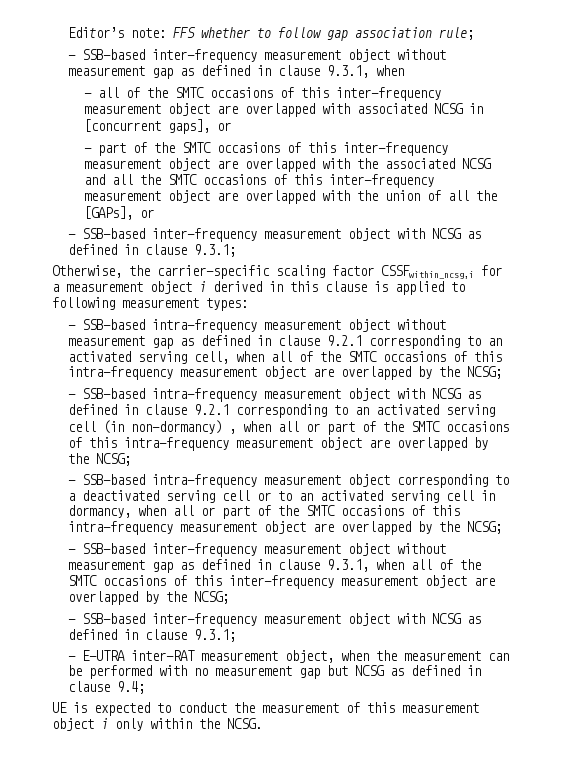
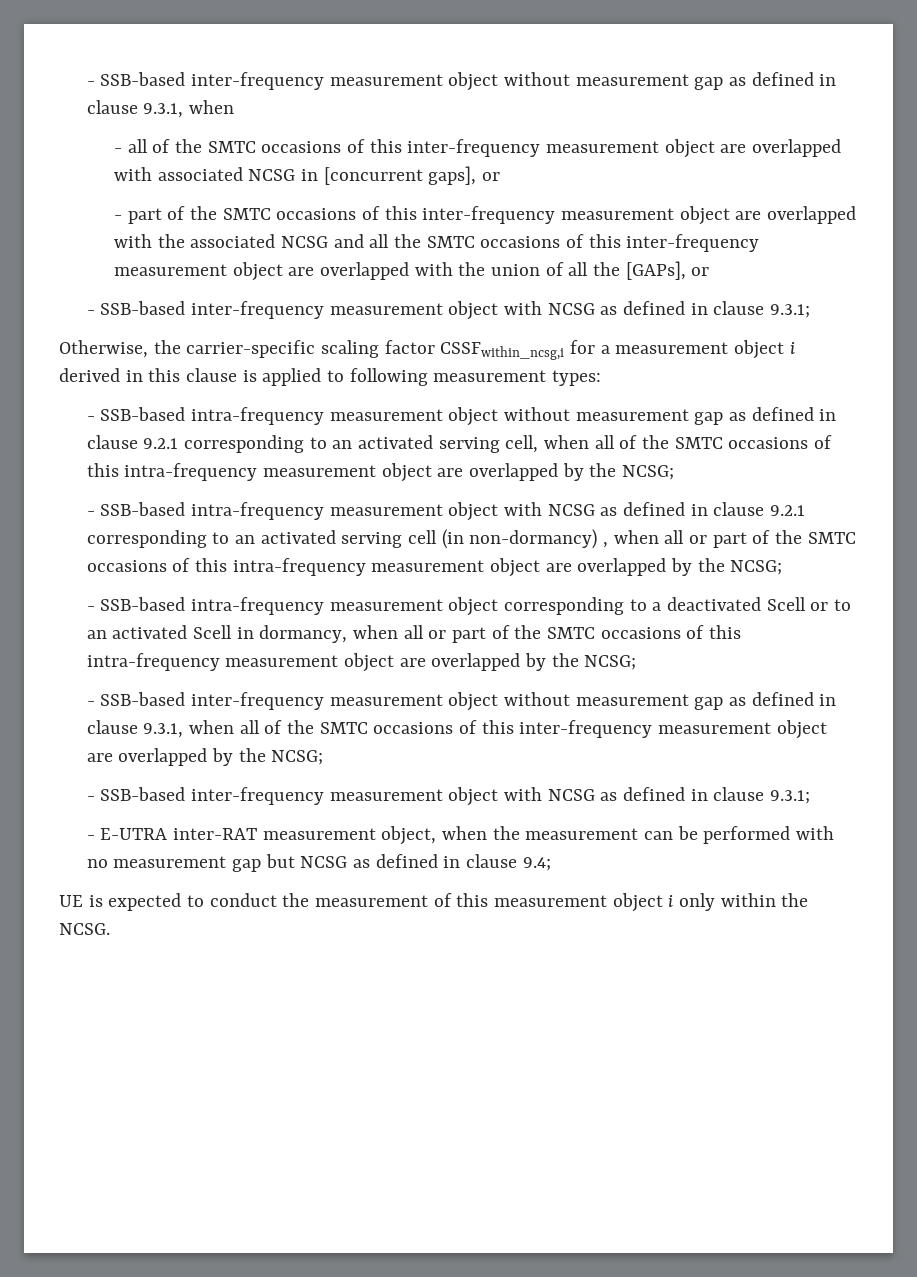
[68,27,475,41] Editor’s note: FFS whether to follow gap association rule; // -> (86, 83) none
[166,490,251,503] serving cell -> [766,597,806,611] Scell
[390,490,475,503] serving cell -> [192,625,232,639] Scell

